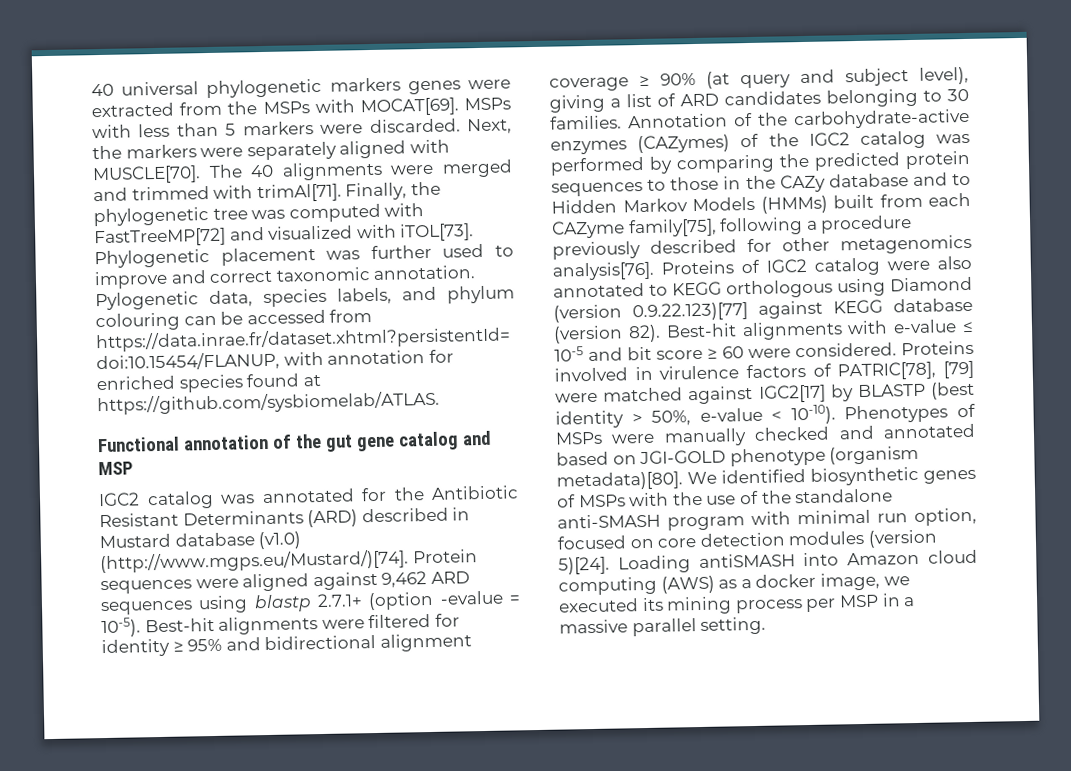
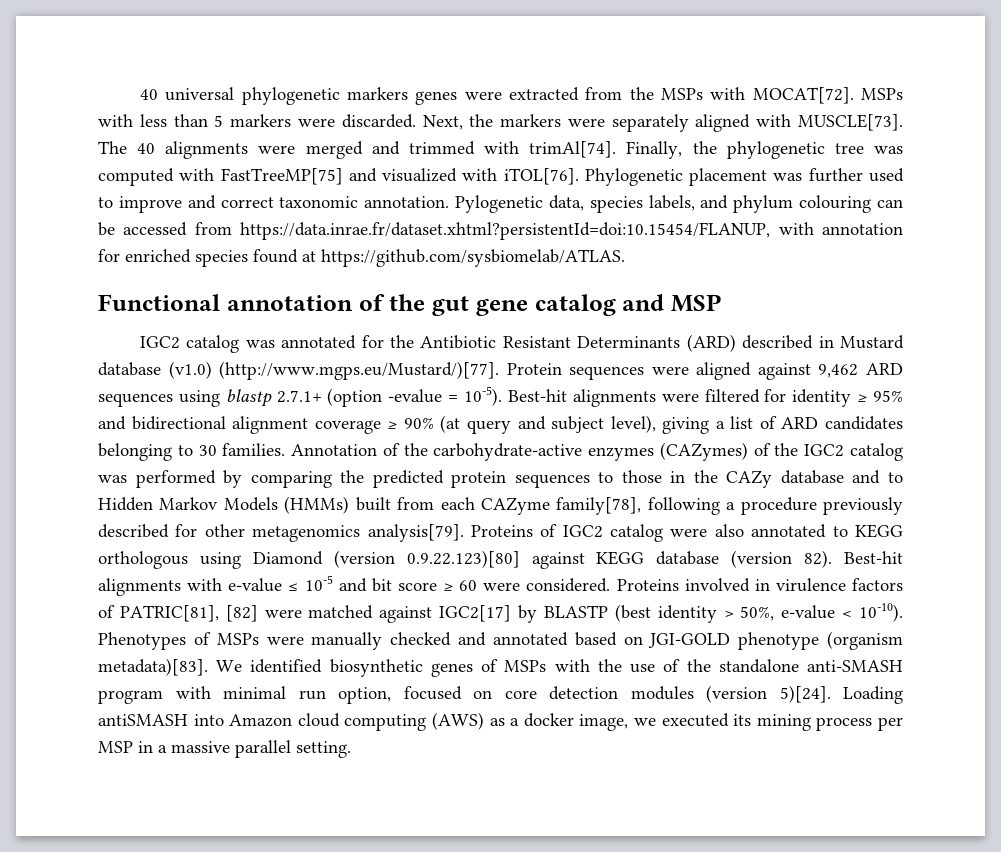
[359,97,459,117] MOCAT[69]. -> [752,87,854,104] MOCAT[72].
[92,165,201,185] MUSCLE[70]. -> [798,114,904,131] MUSCLE[73].
[256,183,342,203] trimAl[71]. -> [529,141,617,158] trimAl[74].
[94,227,226,248] FastTreeMP[72] -> [220,168,343,185] FastTreeMP[75]
[399,223,475,242] iTOL[73]. -> [503,168,579,185] iTOL[76].
[100,549,409,574] (http://www.mgps.eu/Mustard/)[74]. -> [219,361,500,380] (http://www.mgps.eu/Mustard/)[77].
[627,218,717,238] family[75], -> [556,497,642,515] family[78],
[552,261,655,281] analysis[76]. -> [367,524,464,542] analysis[79].
[632,302,748,322] 0.9.22.123)[77] -> [406,550,520,568] 0.9.22.123)[80]
[837,360,974,381] PATRIC[78], [79] -> [119,605,258,622] PATRIC[81], [82]
[556,471,683,491] metadata)[80]. -> [98,658,208,676] metadata)[83].

